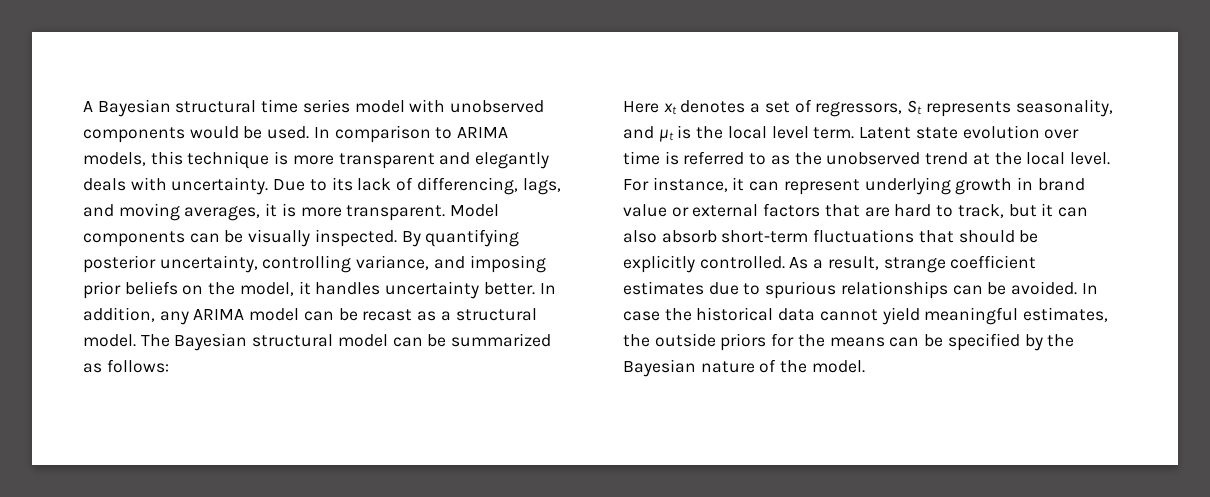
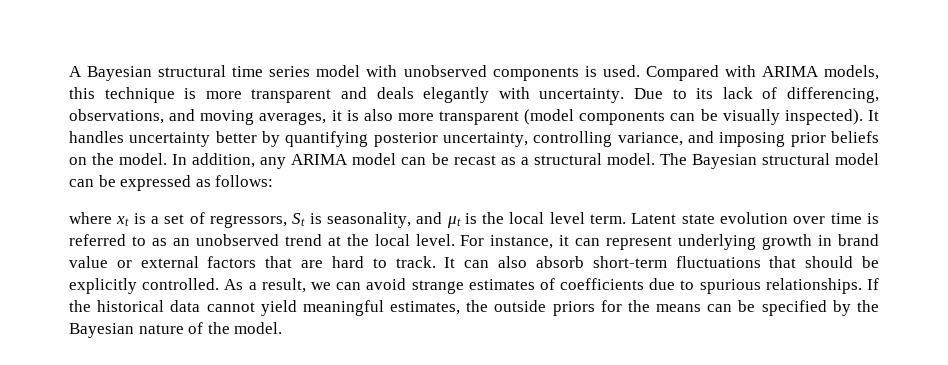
[189,125,453,143] would be used. In comparison to -> [584,65,756,81] is used. Compared with
[475,152,550,169] [83,178,126,191] elegantly deals -> [376,87,490,103] deals elegantly
[522,178,561,195] lags, -> [69,109,164,124] observations,
[300,204,500,221] [83,229,421,247] more transparent. Model components can be visually inspected. By -> [363,109,879,125] [69,131,280,147] also more transparent (model components can be visually inspected). It handles uncertainty better by
[239,281,535,299] model, it handles uncertainty better. -> [119,153,168,165] model.
[451,333,552,347] summarized -> [120,175,192,191] expressed
[623,100,746,115] Here xt denotes -> [69,212,146,226] where xt is
[925,101,1011,117] represents -> [309,213,322,224] is
[794,152,822,165] the -> [172,238,190,246] an
[957,203,1054,218] track, but it -> [395,256,456,268] track. It
[883,255,1037,273] [623,281,1098,299] [623,311,660,321] strange coefficient estimates due to spurious relationships can be avoided. In case -> [310,278,879,294] we can avoid strange estimates of coefficients due to spurious relationships. If

